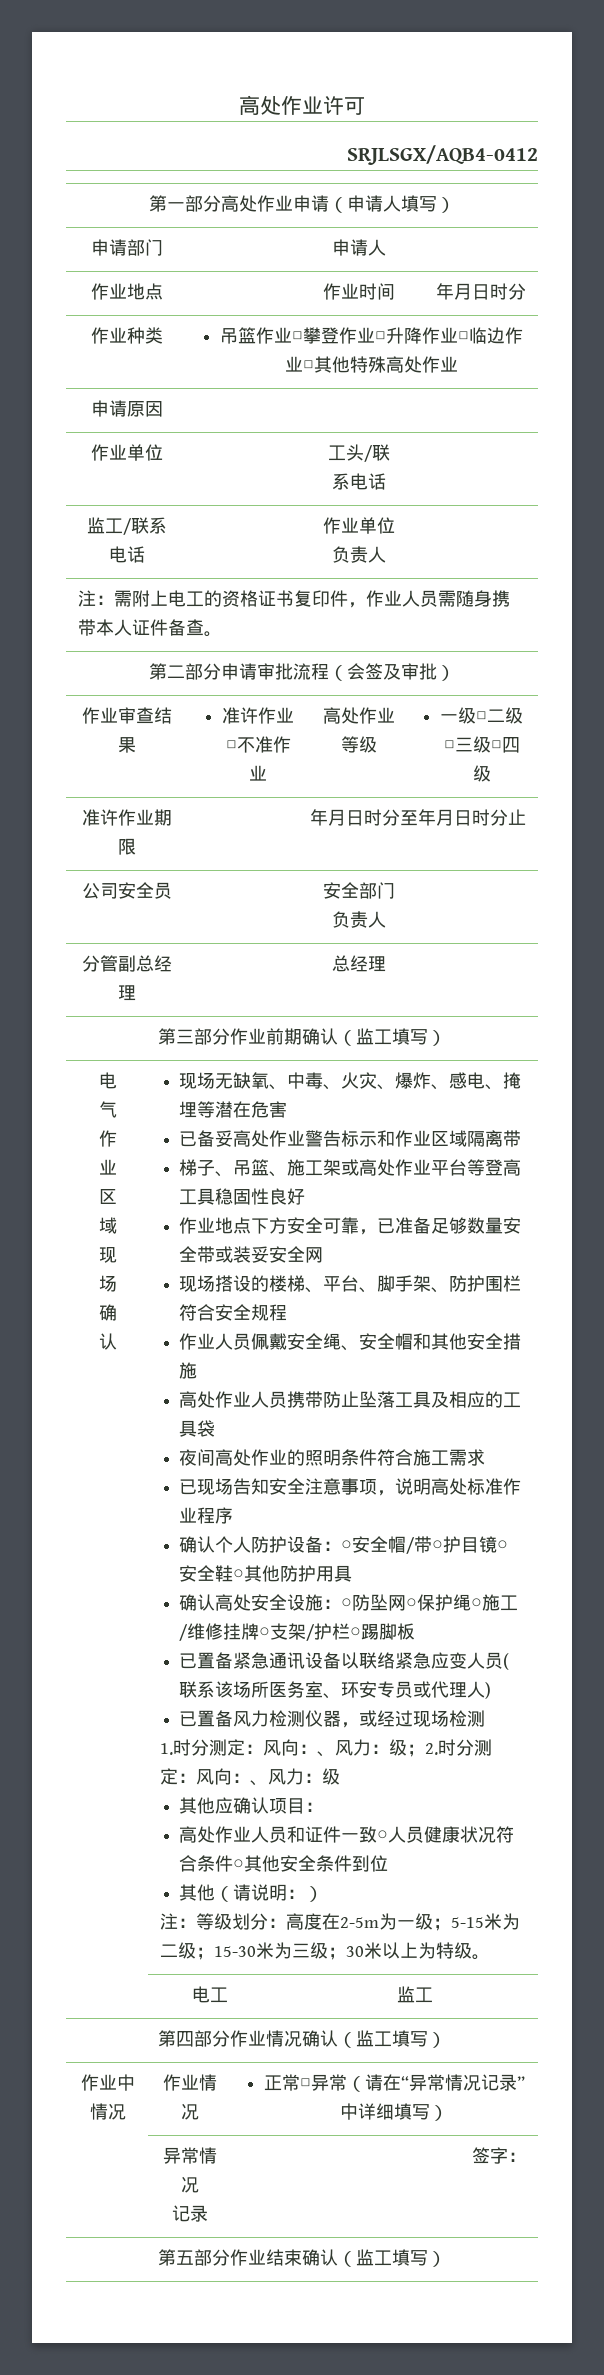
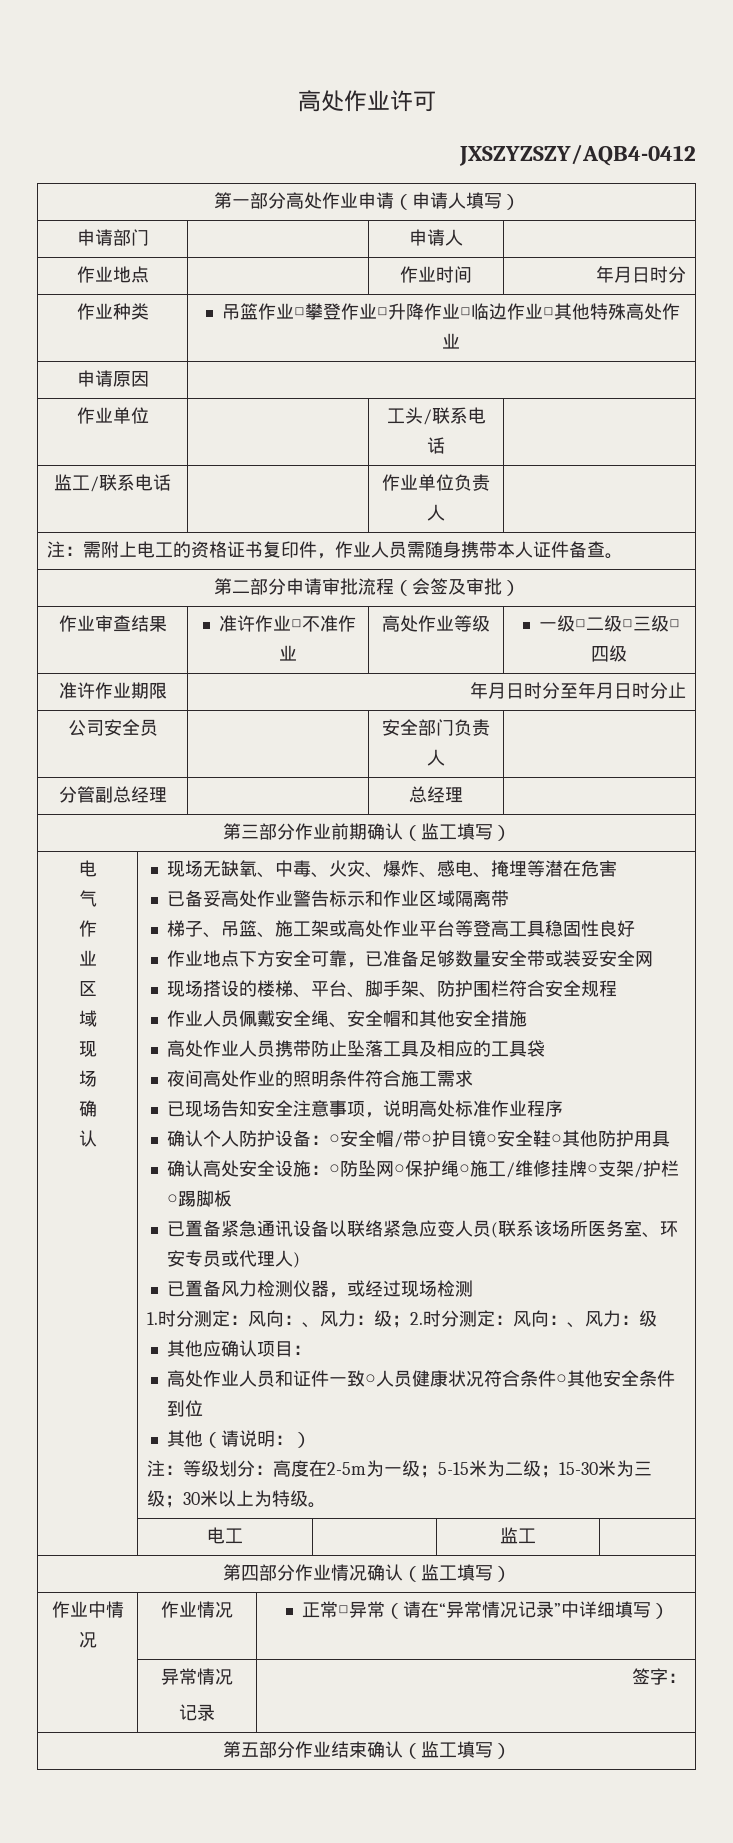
[347,145,538,165] SRJLSGX/AQB4-0412 -> [459,144,696,166] JXSZYZSZY/AQB4-0412

